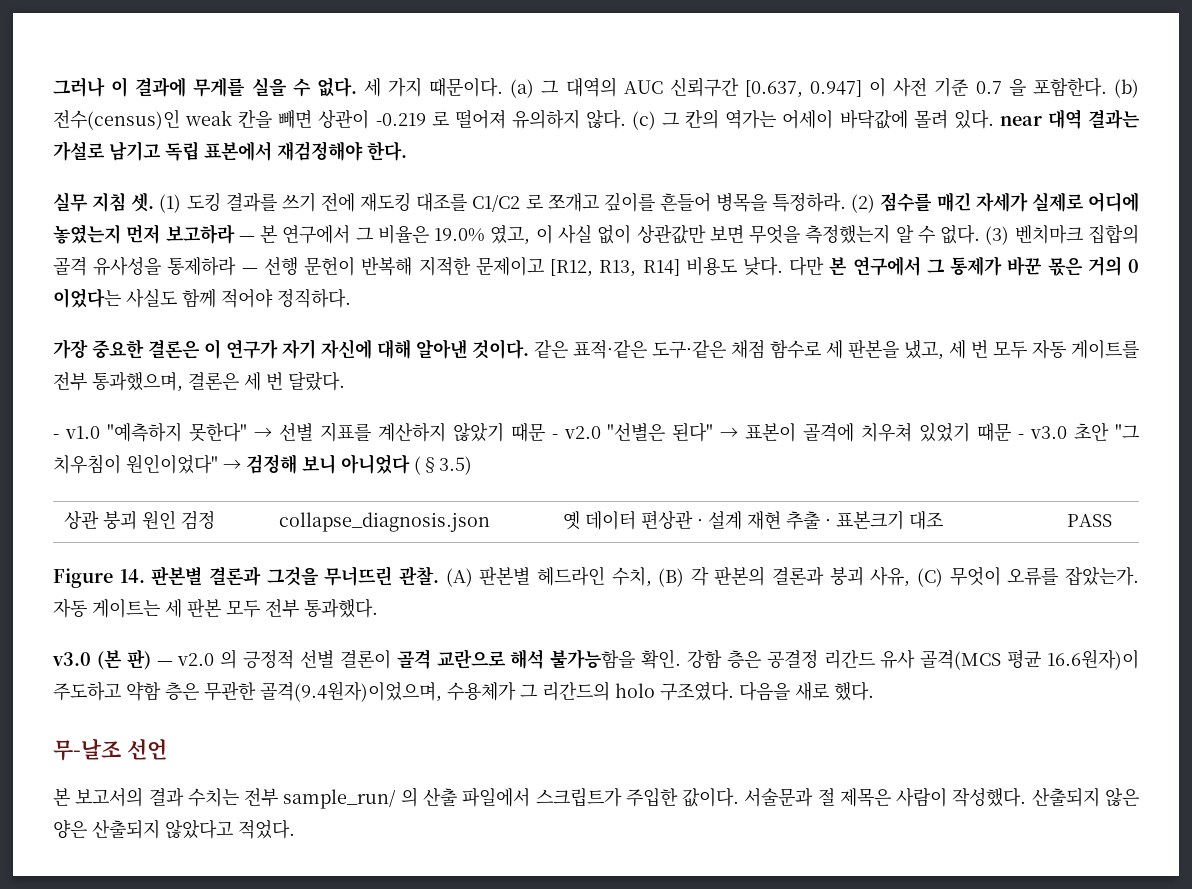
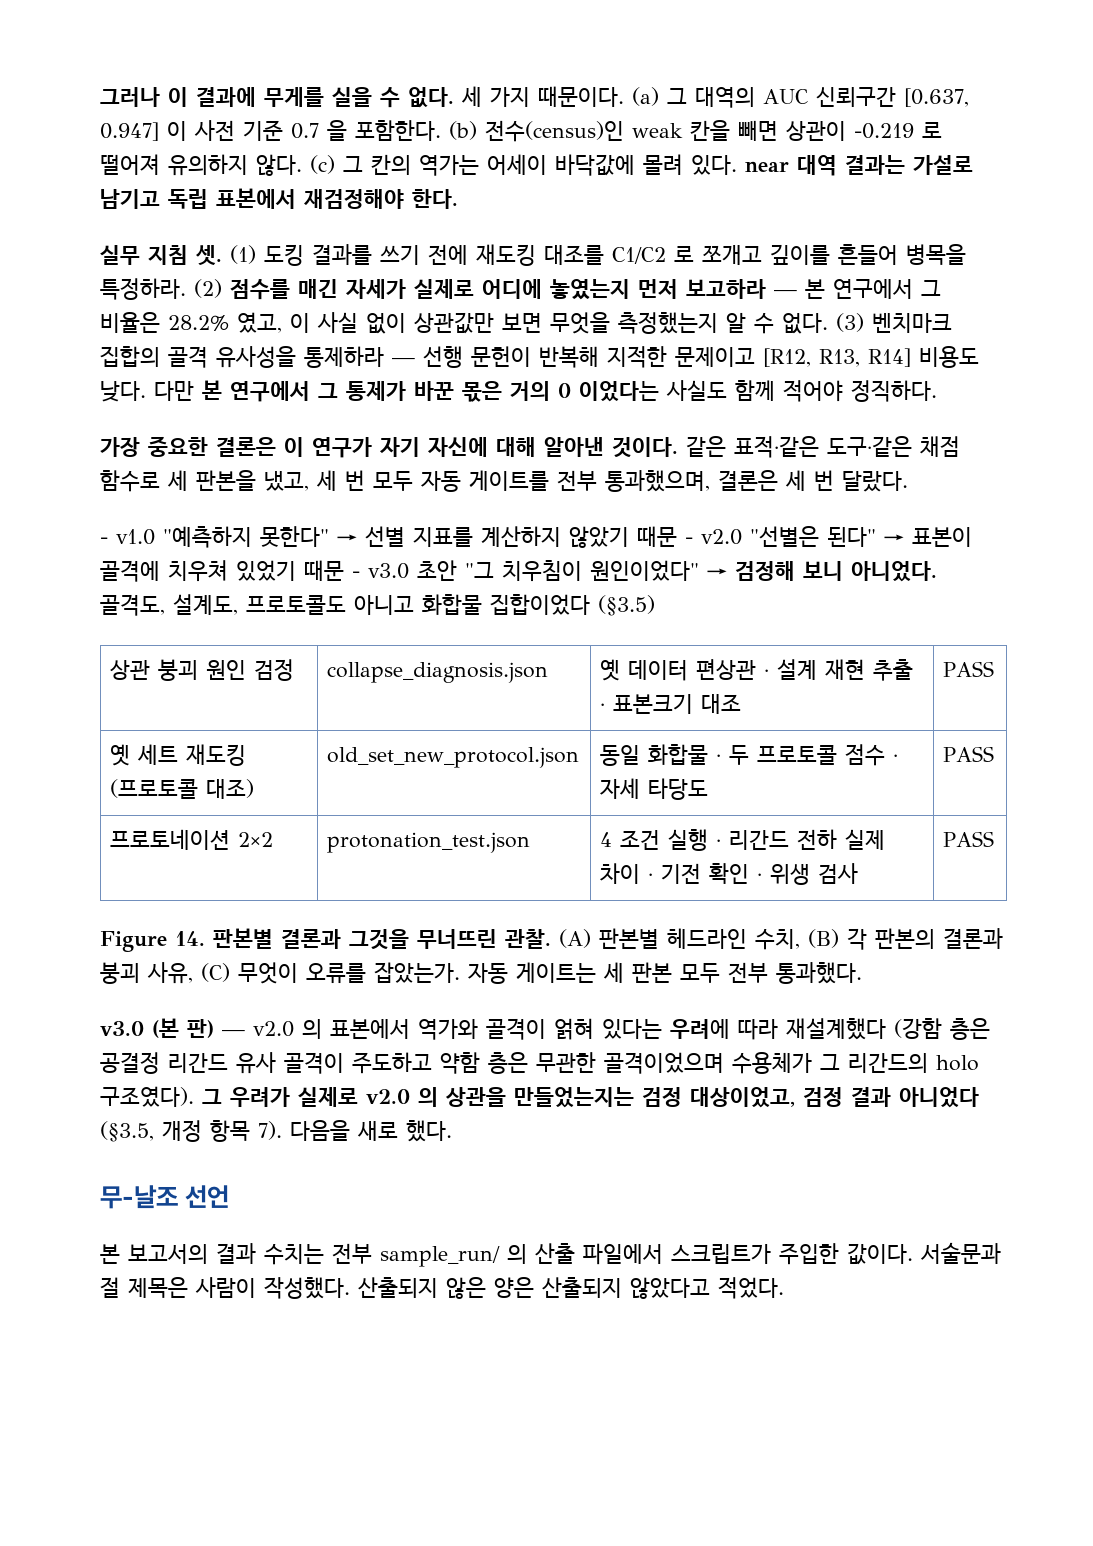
[434,228,486,242] 19.0% -> [168,315,229,331] 28.2%
[341,454,410,474] 아니었다 -> [851,561,937,582] [100,594,590,616] 아니었다. 골격도, 설계도, 프로토콜도 아니고 화합물 집합이었다
(1112, 520) none -> [110,744,247,766] [110,779,255,799] [327,747,580,768] [600,744,899,766] [600,778,709,800] [943,746,995,762] [110,829,274,850] [327,832,531,853] [600,829,886,851] [600,863,859,885] [943,831,995,847] // 옛 세트 재도킹 (프로토콜 대조) | old_set_new_protocol.json | 동일 화합물 · 두 프로토콜 점수 · 자세 타당도 | PASS // 프로토네이션 2×2 | protonation_test.json | 4 조건 실행 · 리간드 전하 실제 차이 · 기전 확인 · 위생 검사 | PASS
[243,649,722,669] 긍정적 선별 결론이 골격 교란으로 해석 불가능함을 확인. 강함 -> [330,1018,942,1040] 표본에서 역가와 골격이 얽혀 있다는 우려에 따라 재설계했다 (강함
[920,649,1140,670] 골격(MCS 평균 16.6원자)이 -> [284,1052,344,1074] 골격이
[260,681,442,702] 골격(9.4원자)이었으며, -> [604,1052,724,1074] 골격이었으며
[660,681,734,701] 구조였다. -> [100,1086,979,1108] [100,1120,282,1142] 구조였다). 그 우려가 실제로 v2.0 의 상관을 만들었는지는 검정 대상이었고, 검정 결과 아니었다 (§3.5, 개정 항목 7).

